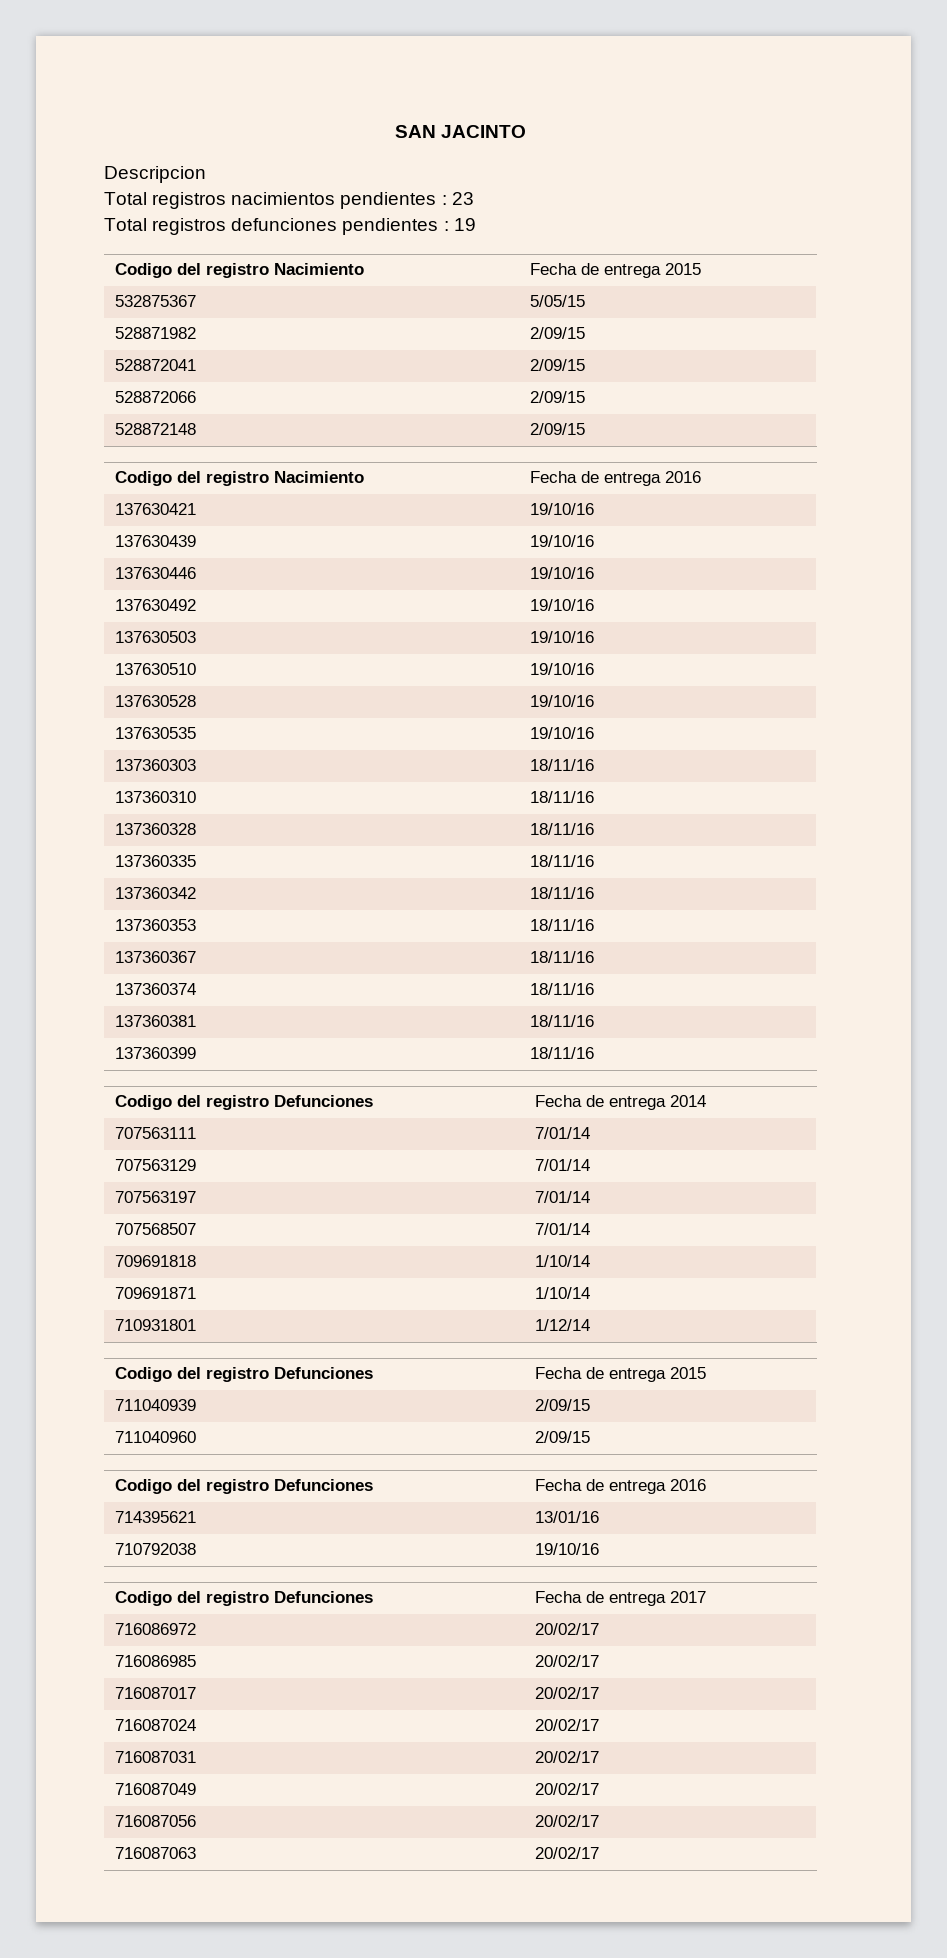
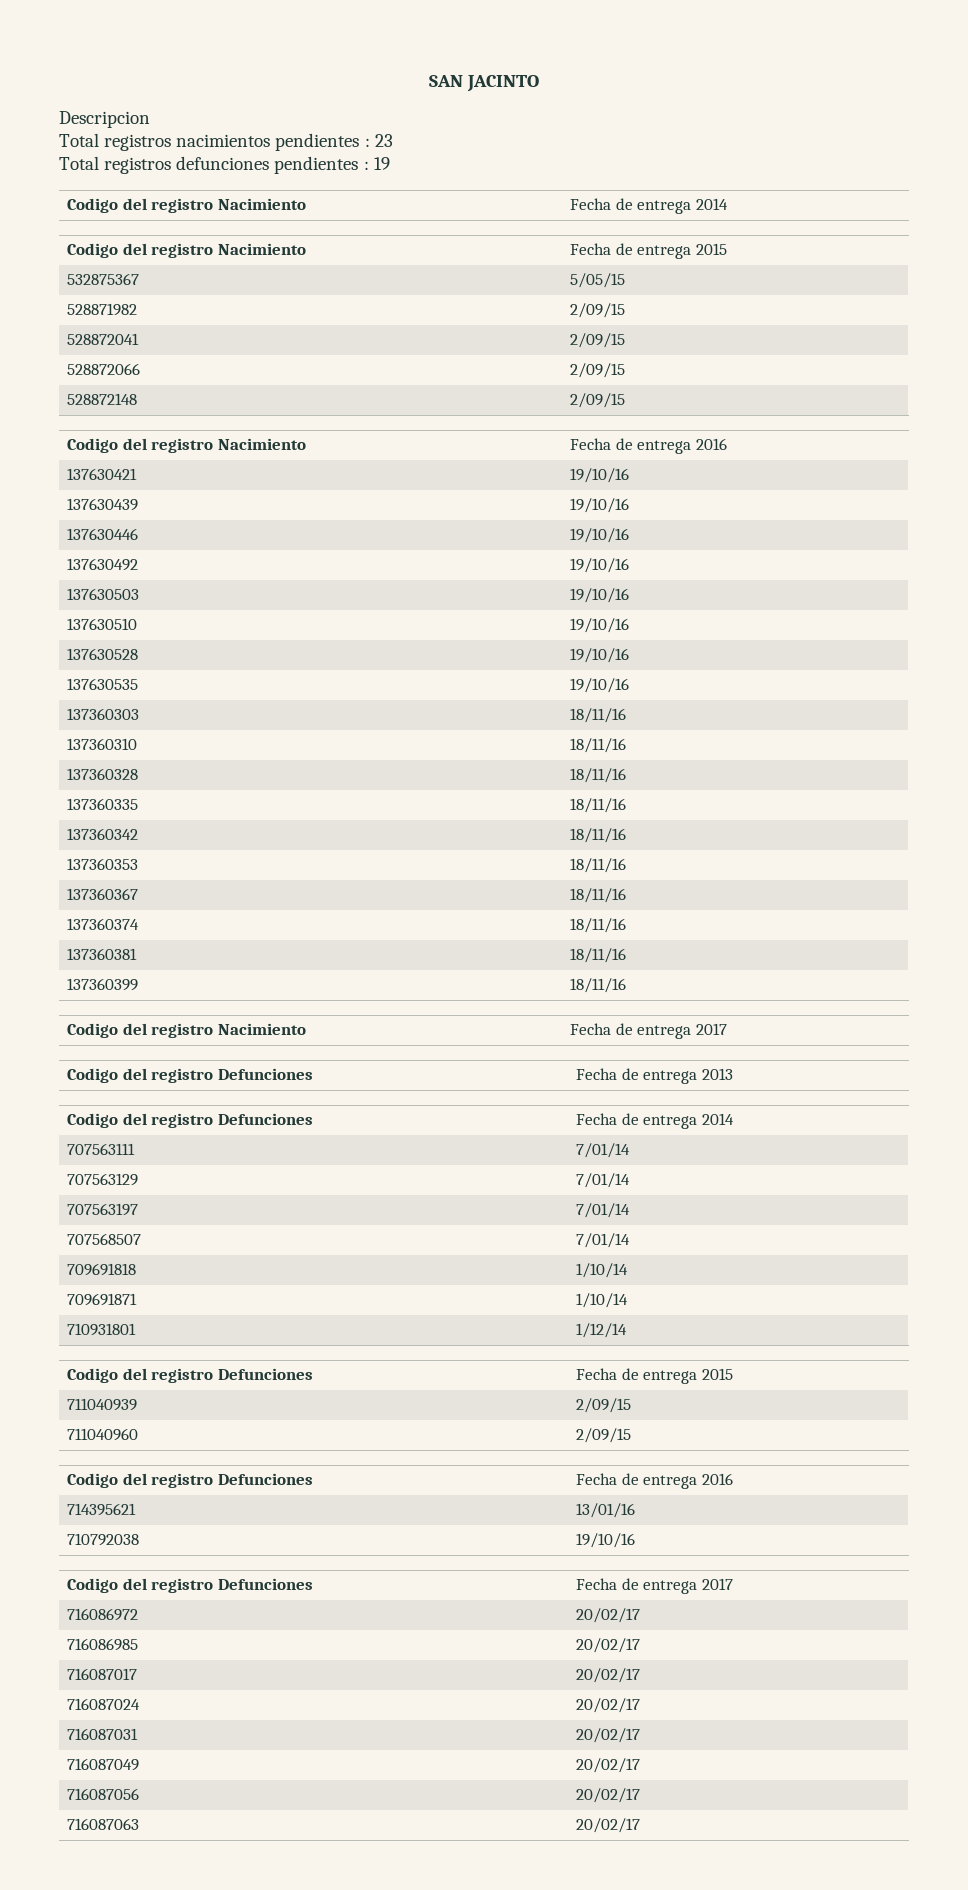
(476, 224) none -> [67,198,306,213] [570,198,728,214] // Codigo del registro Nacimiento | Fecha de entrega 2014
(594, 1053) none -> [67,1023,306,1038] [570,1023,727,1039] [67,1068,313,1083] [576,1068,733,1084] // Codigo del registro Nacimiento | Fecha de entrega 2017 // Codigo del registro Defunciones | Fecha de entrega 2013

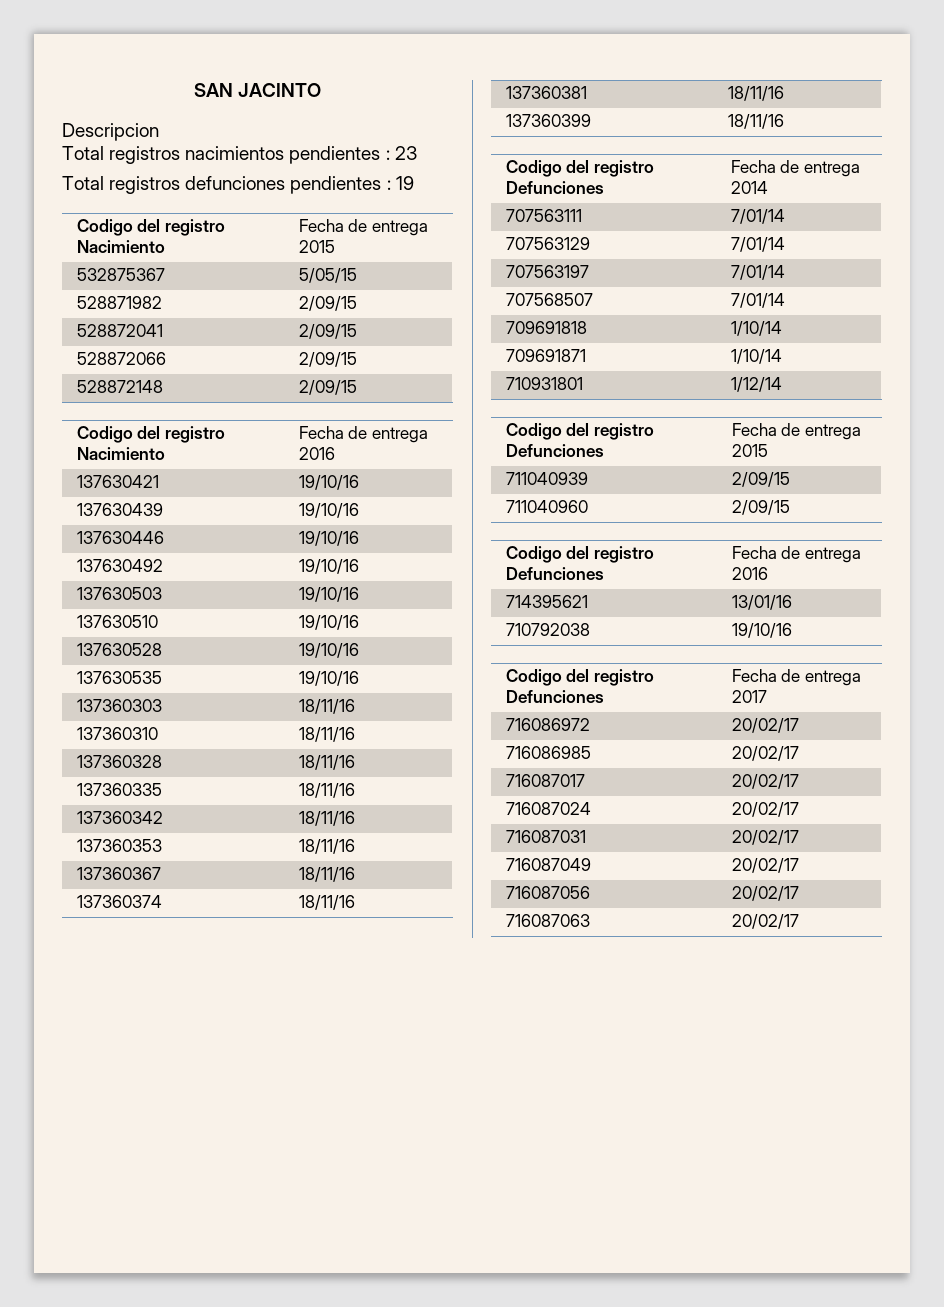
[67,198,306,213] [570,198,728,214] // Codigo del registro Nacimiento | Fecha de entrega 2014 -> (414, 183) none
[67,1023,306,1038] [570,1023,727,1039] [67,1068,313,1083] [576,1068,733,1084] // Codigo del registro Nacimiento | Fecha de entrega 2017 // Codigo del registro Defunciones | Fecha de entrega 2013 -> (784, 121) none

